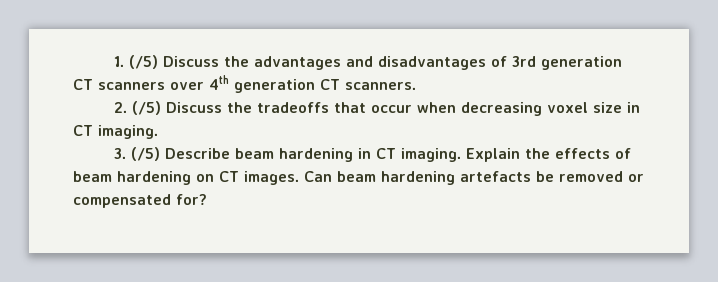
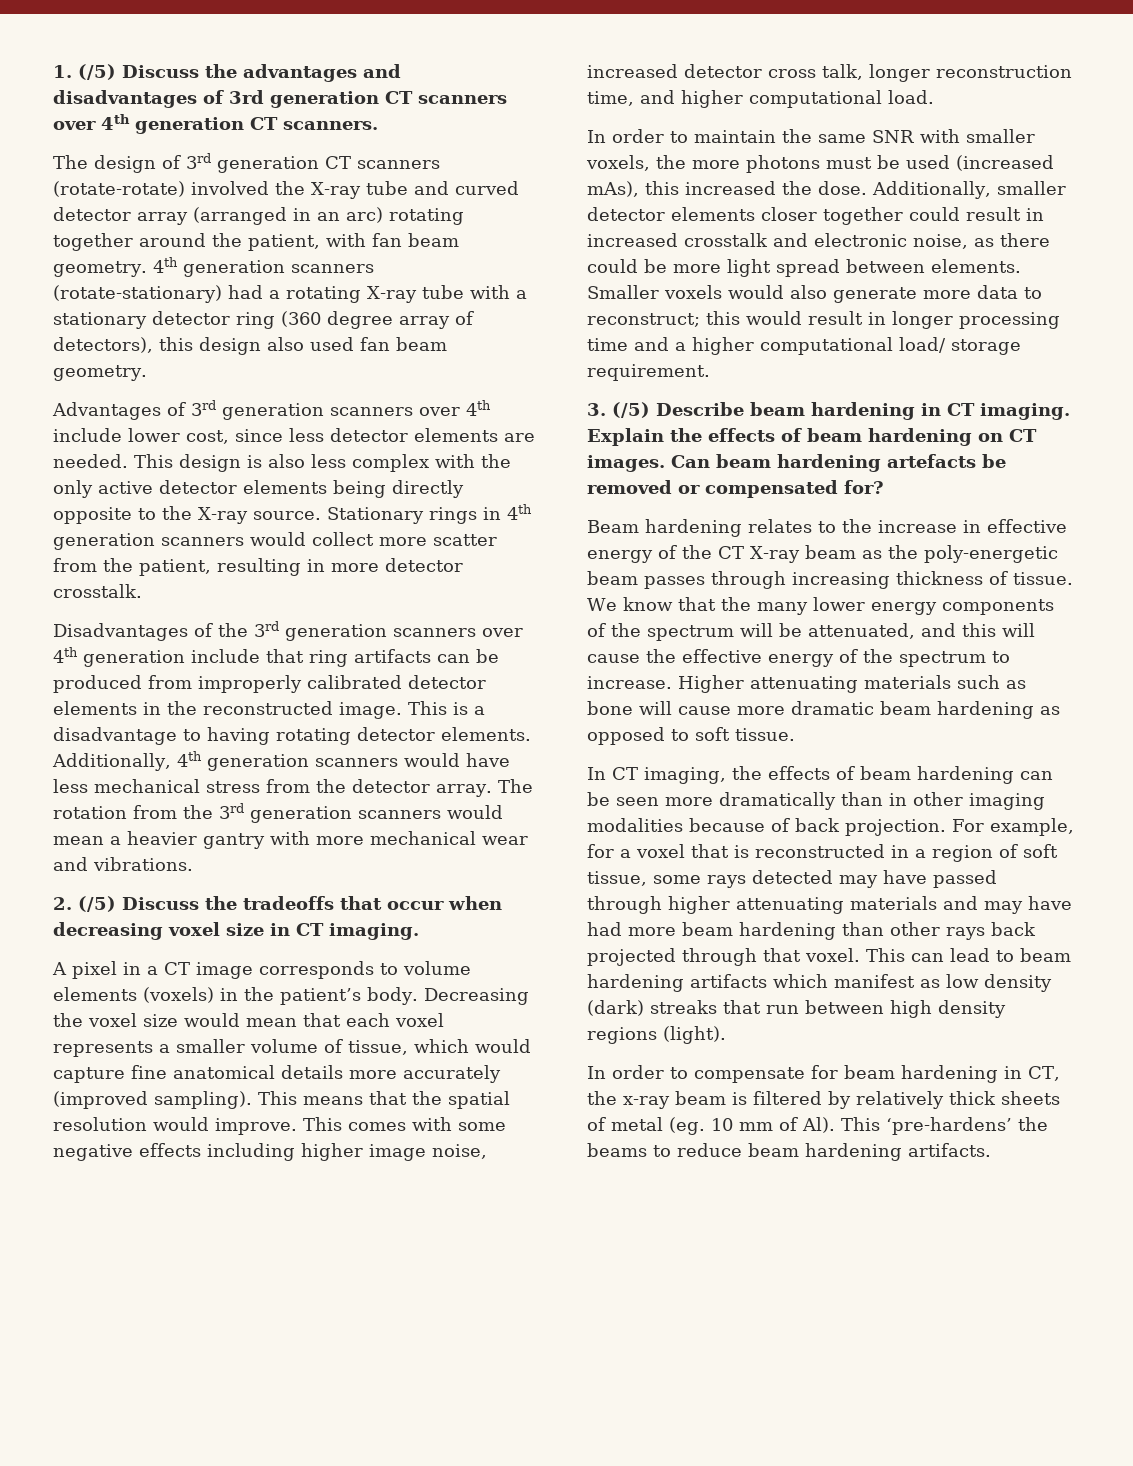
(416, 86) none -> [53,153,440,173] [53,181,519,199] [53,207,464,225] [53,233,459,251] [53,257,374,277] [53,285,527,303] [53,311,474,329] [53,337,447,355] [53,365,147,381] [52,400,491,420] [53,428,535,444] [53,454,511,472] [53,480,464,498] [53,504,532,524] [53,532,497,550] [53,558,463,576] [53,584,142,598] [53,621,523,641] [53,647,499,667] [53,675,486,693] [53,701,485,719] [53,727,531,745] [52,751,510,771] [53,779,533,797] [53,803,503,823] [53,831,528,849] [53,857,193,871] // The design of 3rd generation CT scanners (rotate-rotate) involved the X-ray tube and curved detector array (arranged in an arc) rotating together around the patient, with fan beam geometry. 4th generation scanners (rotate-stationary) had a rotating X-ray tube with a stationary detector ring (360 degree array of detectors), this design also used fan beam geometry. // Advantages of 3rd generation scanners over 4th include lower cost, since less detector elements are needed. This design is also less complex with the only active detector elements being directly opposite to the X-ray source. Stationary rings in 4th generation scanners would collect more scatter from the patient, resulting in more detector crosstalk. // Disadvantages of the 3rd generation scanners over 4th generation include that ring artifacts can be produced from improperly calibrated detector elements in the reconstructed image. This is a disadvantage to having rotating detector elements. Additionally, 4th generation scanners would have less mechanical stress from the detector array. The rotation from the 3rd generation scanners would mean a heavier gantry with more mechanical wear and vibrations.
(158, 132) none -> [52,961,471,979] [53,987,529,1005] [53,1013,444,1027] [53,1039,531,1057] [53,1065,501,1083] [53,1091,510,1109] [53,1117,506,1135] [53,1143,487,1161] [587,64,1072,82] [587,90,934,108] [587,129,1035,143] [586,155,1054,173] [587,181,1066,199] [587,207,1044,225] [587,233,1050,249] [587,259,1021,277] [587,285,1042,303] [587,311,1060,329] [587,337,1021,355] [587,364,710,381] // A pixel in a CT image corresponds to volume elements (voxels) in the patient’s body. Decreasing the voxel size would mean that each voxel represents a smaller volume of tissue, which would capture fine anatomical details more accurately (improved sampling). This means that the spatial resolution would improve. This comes with some negative effects including higher image noise, increased detector cross talk, longer reconstruction time, and higher computational load. // In order to maintain the same SNR with smaller voxels, the more photons must be used (increased mAs), this increased the dose. Additionally, smaller detector elements closer together could result in increased crosstalk and electronic noise, as there could be more light spread between elements. Smaller voxels would also generate more data to reconstruct; this would result in longer processing time and a higher computational load/ storage requirement.
(207, 199) none -> [587,519,1067,537] [587,545,1058,563] [587,571,1073,589] [587,597,1054,615] [587,623,1035,641] [587,649,1010,667] [587,675,1026,693] [587,701,1060,719] [587,727,795,745] [587,766,1053,784] [587,792,1045,810] [587,818,1074,836] [587,844,1058,862] [587,870,997,888] [587,896,1072,914] [587,922,1036,940] [587,948,1071,966] [587,974,1052,992] [587,1000,1006,1018] [587,1026,726,1044] [587,1065,1060,1083] [587,1091,1060,1109] [587,1117,1048,1135] [587,1143,991,1161] // Beam hardening relates to the increase in effective energy of the CT X-ray beam as the poly-energetic beam passes through increasing thickness of tissue. We know that the many lower energy components of the spectrum will be attenuated, and this will cause the effective energy of the spectrum to increase. Higher attenuating materials such as bone will cause more dramatic beam hardening as opposed to soft tissue. // In CT imaging, the effects of beam hardening can be seen more dramatically than in other imaging modalities because of back projection. For example, for a voxel that is reconstructed in a region of soft tissue, some rays detected may have passed through higher attenuating materials and may have had more beam hardening than other rays back projected through that voxel. This can lead to beam hardening artifacts which manifest as low density (dark) streaks that run between high density regions (light). // In order to compensate for beam hardening in CT, the x-ray beam is filtered by relatively thick sheets of metal (eg. 10 mm of Al). This ‘pre-hardens’ the beams to reduce beam hardening artifacts.

